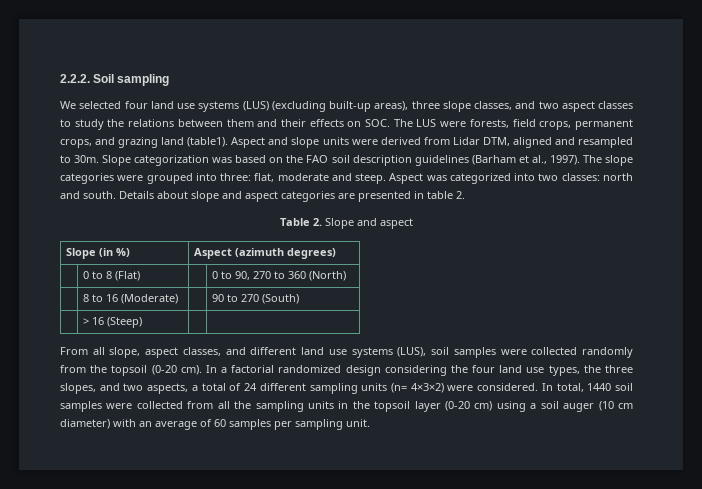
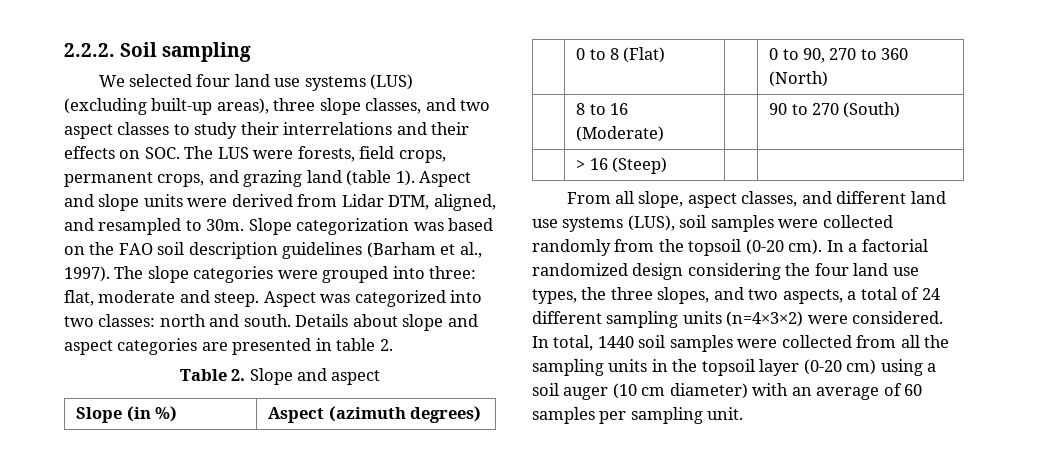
[107,119,254,127] the relations between them -> [240,122,393,135] their interrelations
[187,137,229,147] (table1). -> [346,170,415,186] (table 1).
[512,137,552,148] aligned -> [433,194,496,211] aligned,
[390,383,444,393] (n= 4×3×2) -> [726,311,804,327] (n=4×3×2)

